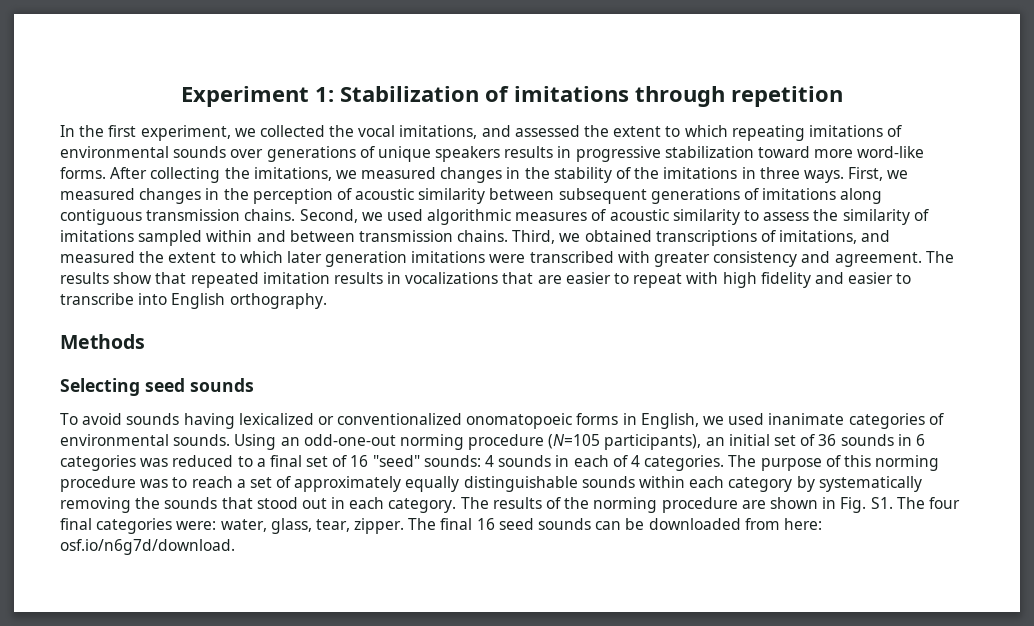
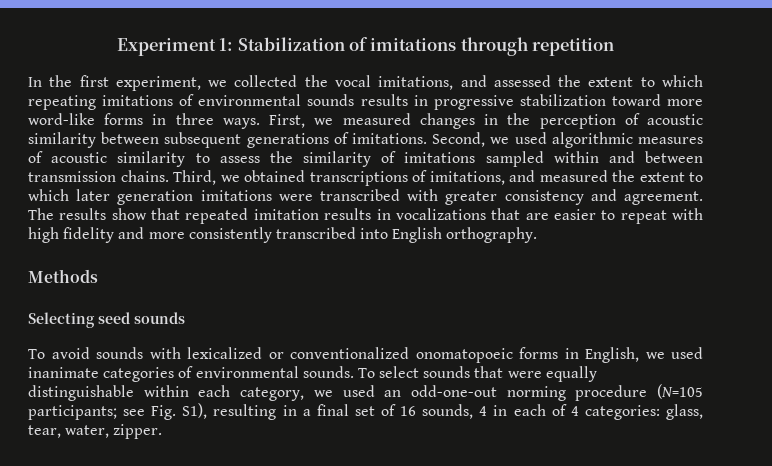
[230,146,501,162] over generations of unique speakers -> (355, 100) none
[60,167,738,183] forms. After collecting the imitations, we measured changes in the stability of the imitations -> [104,113,144,125] forms
[762,188,883,204] [60,209,296,225] imitations along contiguous transmission chains. -> [351,133,427,144] imitations.
[848,272,912,284] [60,293,134,305] easier to transcribe -> [148,227,356,243] more consistently transcribed
[183,413,235,429] having -> [149,347,181,359] with
[234,434,277,450] Using -> [357,366,597,382] [28,385,375,401] To select sounds that were equally distinguishable within each category, we used
[604,434,925,450] [60,455,253,471] participants), an initial set of 36 sounds in 6 categories was reduced to -> [28,403,297,420] participants; see Fig. S1), resulting in
[372,455,940,471] [60,476,922,492] [60,497,960,513] [60,518,822,534] [60,539,235,555] "seed" sounds: 4 sounds in each of 4 categories. The purpose of this norming procedure was to reach a set of approximately equally distinguishable sounds within each category by systematically removing the sounds that stood out in each category. The results of the norming procedure are shown in Fig. S1. The four final categories were: water, glass, tear, zipper. The final 16 seed sounds can be downloaded from here: osf.io/n6g7d/download. -> [422,404,703,420] [28,424,163,439] sounds, 4 in each of 4 categories: glass, tear, water, zipper.

